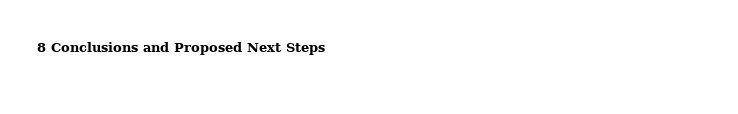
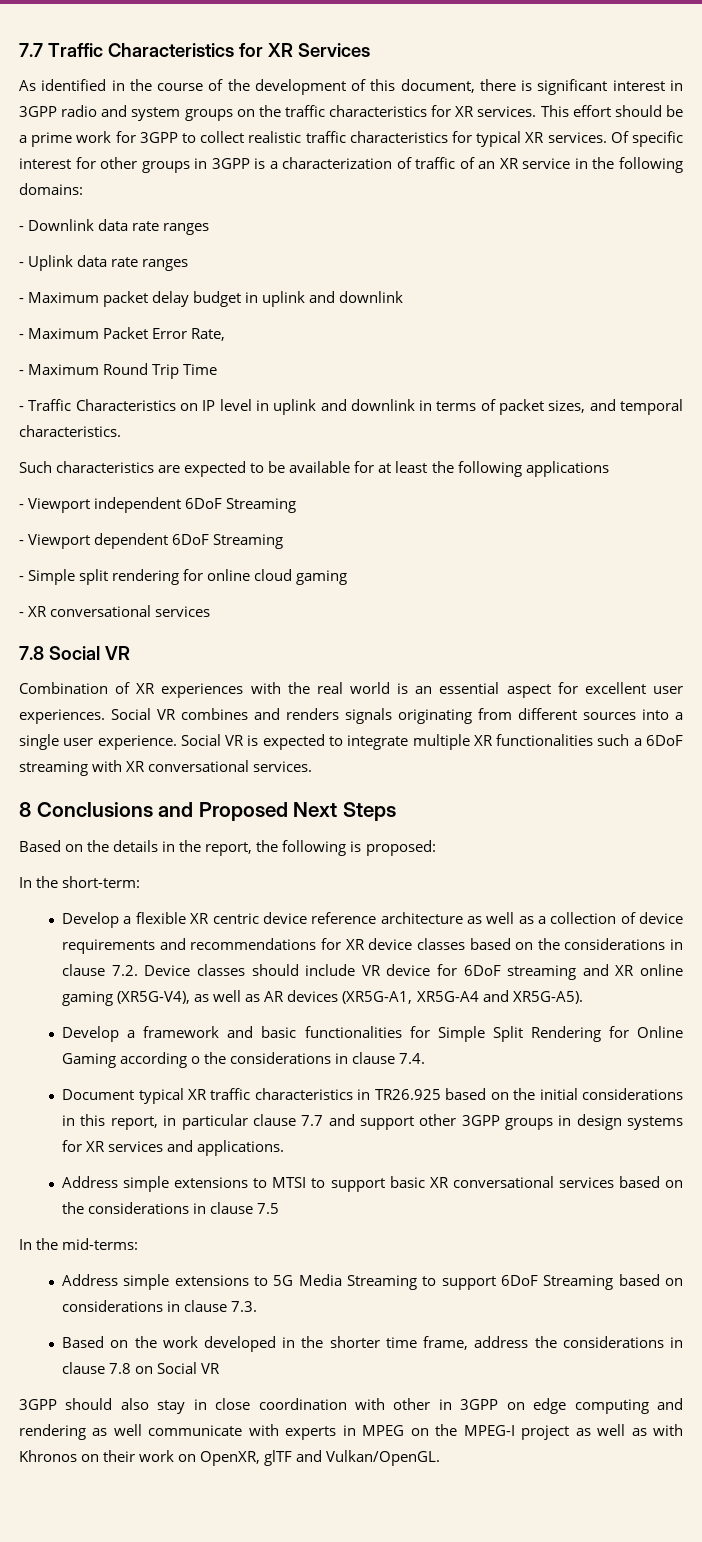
(37, 47) none -> [19,43,370,57] [19,79,683,95] [19,105,683,121] [19,131,683,147] [19,157,683,173] [19,183,83,195] [19,219,210,235] [19,255,189,271] [19,291,404,307] [19,327,226,341] [19,363,218,379] [19,399,683,415] [19,425,121,437] [19,461,609,477] [19,497,297,513] [19,533,284,549] [19,569,348,585] [19,605,211,617] [19,646,130,660] [19,682,683,698] [19,708,683,724] [19,734,684,750] [19,760,313,776] 7.7 Traffic Characteristics for XR Services // As identified in the course of the development of this document, there is significant interest in 3GPP radio and system groups on the traffic characteristics for XR services. This effort should be a prime work for 3GPP to collect realistic traffic characteristics for typical XR services. Of specific interest for other groups in 3GPP is a characterization of traffic of an XR service in the following domains: // - Downlink data rate ranges // - Uplink data rate ranges // - Maximum packet delay budget in uplink and downlink // - Maximum Packet Error Rate, // - Maximum Round Trip Time // - Traffic Characteristics on IP level in uplink and downlink in terms of packet sizes, and temporal characteristics. // Such characteristics are expected to be available for at least the following applications // - Viewport independent 6DoF Streaming // - Viewport dependent 6DoF Streaming // - Simple split rendering for online cloud gaming // - XR conversational services // 7.8 Social VR // Combination of XR experiences with the real world is an essential aspect for excellent user experiences. Social VR combines and renders signals originating from different sources into a single user experience. Social VR is expected to integrate multiple XR functionalities such a 6DoF streaming with XR conversational services. //
(325, 49) none -> [19,840,436,856] [19,876,141,888] [62,912,684,928] [62,938,683,954] [62,964,683,980] [62,990,583,1006] [62,1026,684,1042] [62,1052,426,1068] [62,1088,684,1104] [62,1114,684,1130] [62,1140,285,1156] [62,1176,684,1192] [62,1202,280,1214] [19,1238,139,1250] [62,1274,684,1290] [62,1300,258,1312] [62,1336,684,1352] [62,1362,221,1374] [19,1398,684,1414] [19,1424,683,1440] [19,1450,441,1466] // Based on the details in the report, the following is proposed: // In the short-term: // Develop a flexible XR centric device reference architecture as well as a collection of device requirements and recommendations for XR device classes based on the considerations in clause 7.2. Device classes should include VR device for 6DoF streaming and XR online gaming (XR5G-V4), as well as AR devices (XR5G-A1, XR5G-A4 and XR5G-A5). // Develop a framework and basic functionalities for Simple Split Rendering for Online Gaming according o the considerations in clause 7.4. // Document typical XR traffic characteristics in TR26.925 based on the initial considerations in this report, in particular clause 7.7 and support other 3GPP groups in design systems for XR services and applications. // Address simple extensions to MTSI to support basic XR conversational services based on the considerations in clause 7.5 // In the mid-terms: // Address simple extensions to 5G Media Streaming to support 6DoF Streaming based on considerations in clause 7.3. // Based on the work developed in the shorter time frame, address the considerations in clause 7.8 on Social VR // 3GPP should also stay in close coordination with other in 3GPP on edge computing and rendering as well communicate with experts in MPEG on the MPEG-I project as well as with Khronos on their work on OpenXR, glTF and Vulkan/OpenGL.

